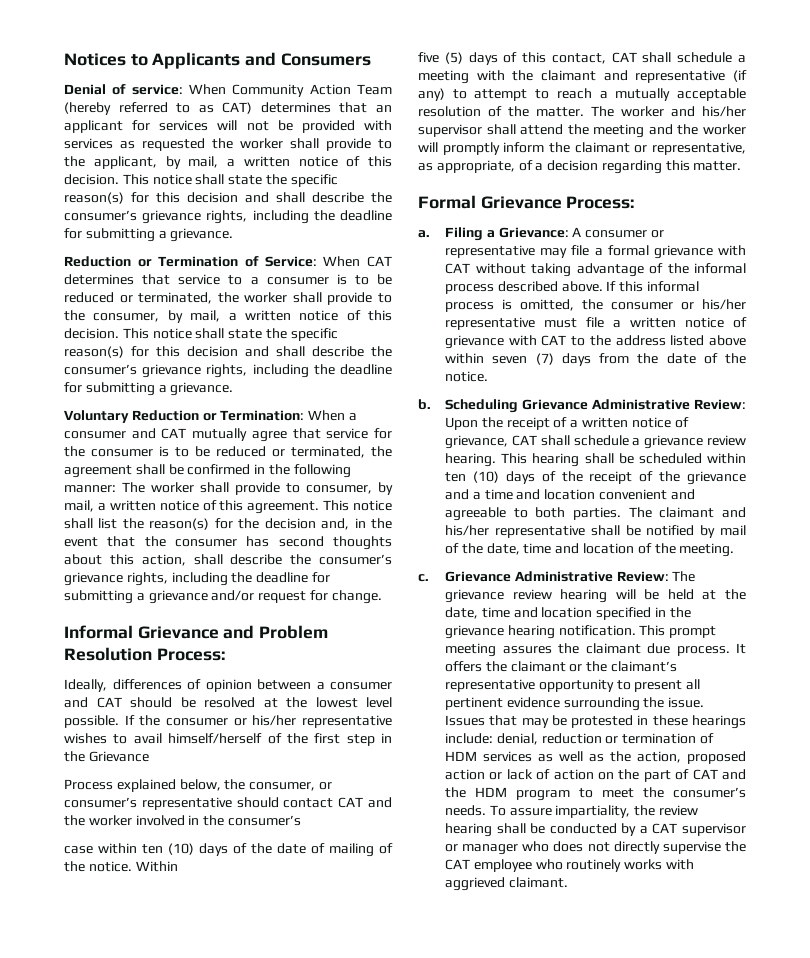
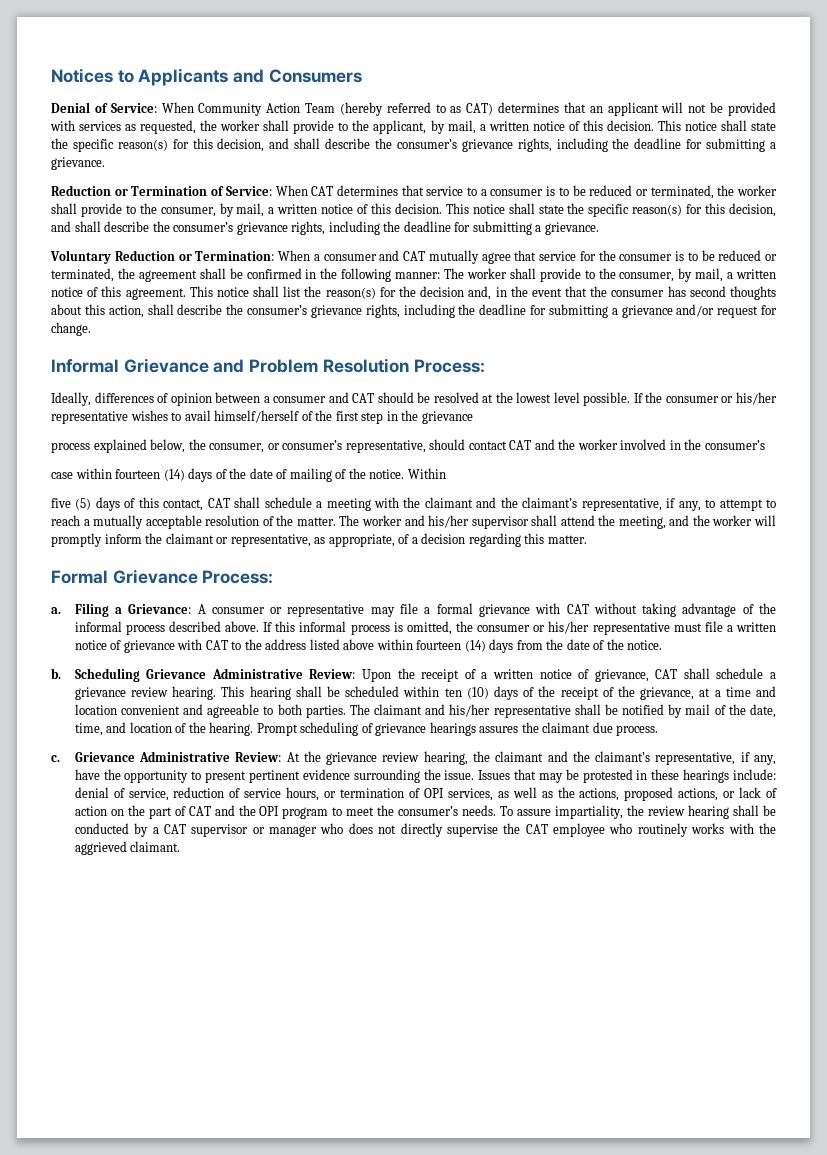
[131,84,183,95] service: -> [110,103,157,113] Service:
[132,120,209,131] for services -> (659, 109) none
[142,138,205,151] requested -> [140,120,197,134] requested,
[187,192,238,203] decision -> [217,138,265,152] decision,
[187,346,238,357] decision -> [729,203,776,217] decision,
(300, 488) none -> [598,268,616,279] the
[88,751,149,762] [64,779,113,790] Grievance // Process -> [421,411,473,424] [51,442,90,453] grievance // process
[141,797,232,810] representative -> [345,440,426,453] representative,
[142,843,194,855] ten (10) -> [115,469,185,481] fourteen (14)
[635,70,747,83] [418,88,445,101] representative (if any) -> [500,497,701,511] the claimant’s representative, if any,
[593,124,645,138] meeting -> [618,516,666,529] meeting,
[492,353,554,365] seven (7) -> [416,640,486,652] fourteen (14)
[687,471,746,485] [445,489,470,500] grievance and -> [640,687,711,700] grievance, at
[523,543,552,554] time -> [74,723,103,736] time,
[679,543,735,557] [418,571,696,582] [445,589,746,603] [445,607,691,620] [445,625,717,639] [445,643,746,657] [445,661,677,672] [445,679,536,692] meeting. // c. Grievance Administrative Review: The grievance review hearing will be held at the date, time and location specified in the grievance hearing notification. This prompt meeting assures the claimant due process. It offers the claimant or the claimant’s representative -> [209,722,659,736] [51,751,777,765] [74,769,121,780] hearing. Prompt scheduling of grievance hearings assures the claimant due process. // c. Grievance Administrative Review: At the grievance review hearing, the claimant and the claimant’s representative, if any, have the
[686,679,701,690] all -> (247, 777) none
[496,733,602,745] denial, reduction -> [74,787,320,801] denial of service, reduction of service hours,
[445,751,533,762] HDM services -> [423,788,493,801] OPI services,
[637,751,746,764] [445,769,486,780] action, proposed action -> [579,787,719,801] actions, proposed actions,
[475,787,508,797] HDM -> [259,806,280,816] OPI
(694, 864) none -> [759,823,777,834] the

